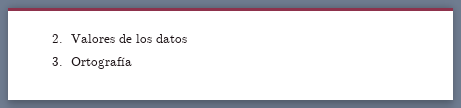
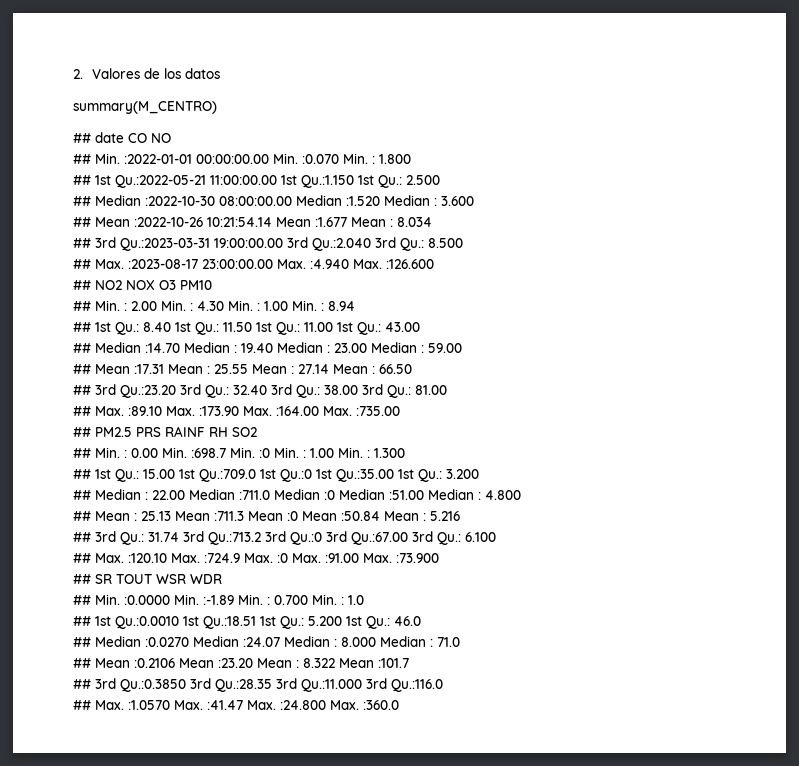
[52,57,132,69] 3. Ortografía -> [73,101,217,114] [73,132,171,143] [73,153,411,164] [73,175,440,188] [73,195,474,206] [73,217,432,227] [73,237,463,251] [73,259,434,269] [73,280,212,290] [73,300,355,311] [73,322,420,335] [73,342,462,353] [73,364,412,374] [73,384,447,398] [73,406,400,416] [73,426,257,437] [73,447,405,458] [73,469,479,482] [73,489,521,500] [73,511,460,521] [73,531,496,545] [73,553,439,563] [73,574,222,584] [73,594,364,605] [73,616,421,629] [73,636,460,647] [73,658,409,668] [73,678,443,692] [73,700,399,710] summary(M_CENTRO) // ## date CO NO // ## Min. :2022-01-01 00:00:00.00 Min. :0.070 Min. : 1.800 // ## 1st Qu.:2022-05-21 11:00:00.00 1st Qu.:1.150 1st Qu.: 2.500 // ## Median :2022-10-30 08:00:00.00 Median :1.520 Median : 3.600 // ## Mean :2022-10-26 10:21:54.14 Mean :1.677 Mean : 8.034 // ## 3rd Qu.:2023-03-31 19:00:00.00 3rd Qu.:2.040 3rd Qu.: 8.500 // ## Max. :2023-08-17 23:00:00.00 Max. :4.940 Max. :126.600 // ## NO2 NOX O3 PM10 // ## Min. : 2.00 Min. : 4.30 Min. : 1.00 Min. : 8.94 // ## 1st Qu.: 8.40 1st Qu.: 11.50 1st Qu.: 11.00 1st Qu.: 43.00 // ## Median :14.70 Median : 19.40 Median : 23.00 Median : 59.00 // ## Mean :17.31 Mean : 25.55 Mean : 27.14 Mean : 66.50 // ## 3rd Qu.:23.20 3rd Qu.: 32.40 3rd Qu.: 38.00 3rd Qu.: 81.00 // ## Max. :89.10 Max. :173.90 Max. :164.00 Max. :735.00 // ## PM2.5 PRS RAINF RH SO2 // ## Min. : 0.00 Min. :698.7 Min. :0 Min. : 1.00 Min. : 1.300 // ## 1st Qu.: 15.00 1st Qu.:709.0 1st Qu.:0 1st Qu.:35.00 1st Qu.: 3.200 // ## Median : 22.00 Median :711.0 Median :0 Median :51.00 Median : 4.800 // ## Mean : 25.13 Mean :711.3 Mean :0 Mean :50.84 Mean : 5.216 // ## 3rd Qu.: 31.74 3rd Qu.:713.2 3rd Qu.:0 3rd Qu.:67.00 3rd Qu.: 6.100 // ## Max. :120.10 Max. :724.9 Max. :0 Max. :91.00 Max. :73.900 // ## SR TOUT WSR WDR // ## Min. :0.0000 Min. :-1.89 Min. : 0.700 Min. : 1.0 // ## 1st Qu.:0.0010 1st Qu.:18.51 1st Qu.: 5.200 1st Qu.: 46.0 // ## Median :0.0270 Median :24.07 Median : 8.000 Median : 71.0 // ## Mean :0.2106 Mean :23.20 Mean : 8.322 Mean :101.7 // ## 3rd Qu.:0.3850 3rd Qu.:28.35 3rd Qu.:11.000 3rd Qu.:116.0 // ## Max. :1.0570 Max. :41.47 Max. :24.800 Max. :360.0

